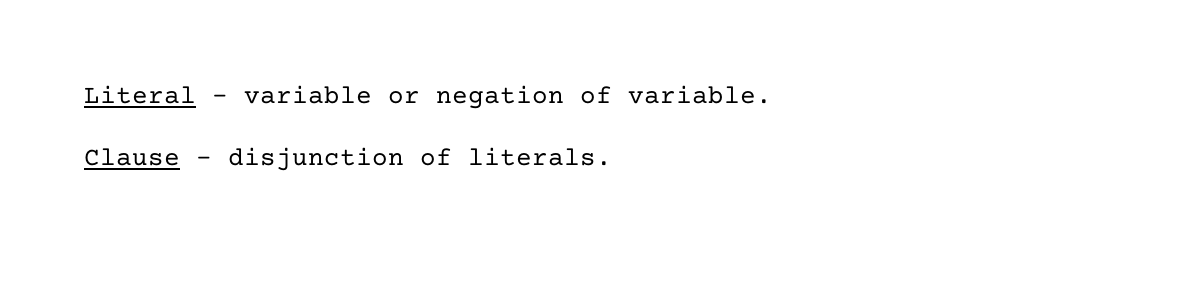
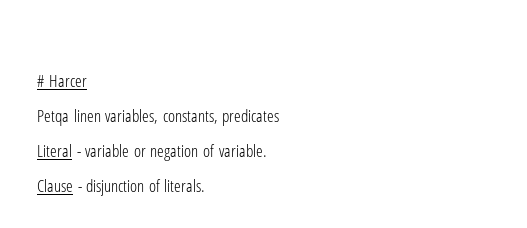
(84, 94) none -> [37,75,87,87] [37,109,280,126] # Harcer // Petqa linen variables, constants, predicates //

